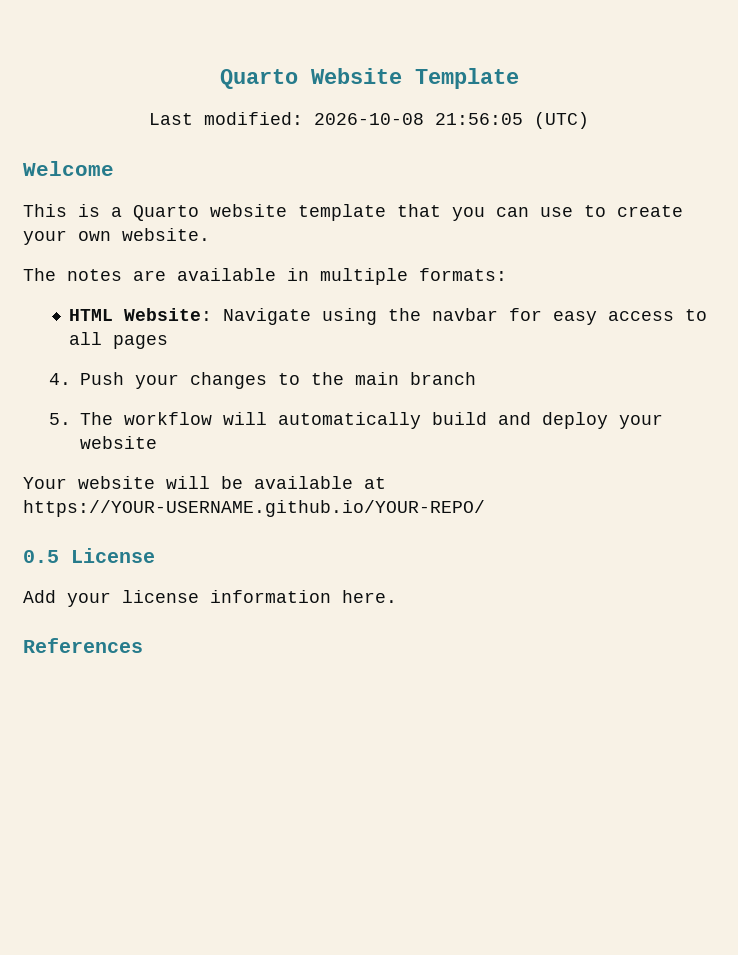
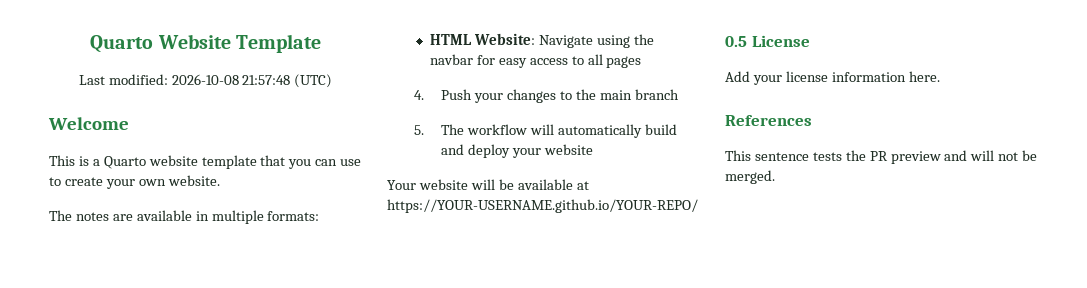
[435,113,523,125] 21:56:05 -> [242,75,291,85] 21:57:48
(143, 645) none -> [725,150,1038,164] [725,170,775,184] // This sentence tests the PR preview and will not be merged.

